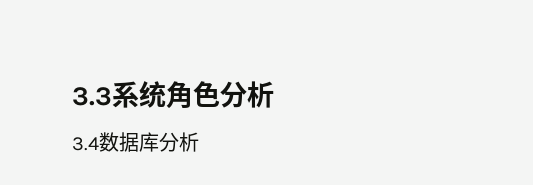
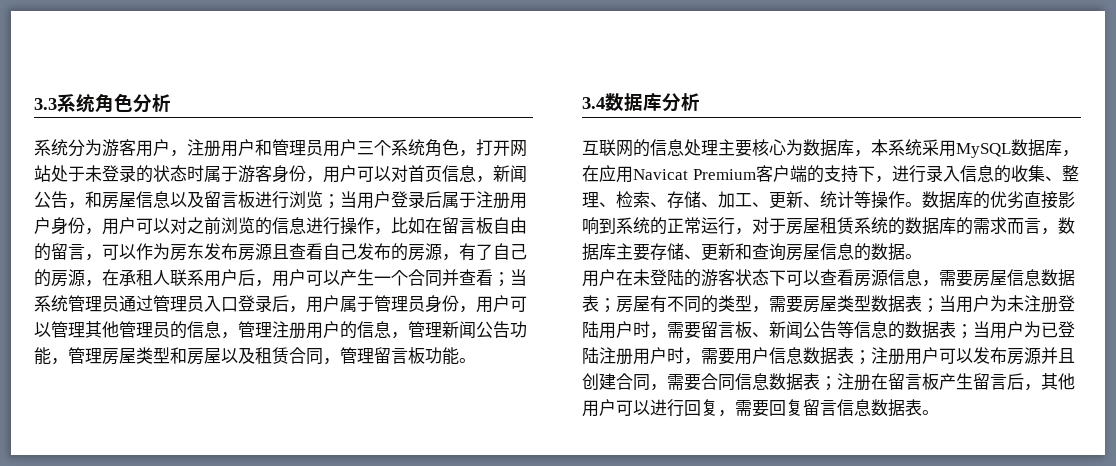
[72,132,199,152] 3.4数据库分析 -> [34,139,527,157] [34,165,527,183] [34,191,527,209] [34,217,527,235] [34,243,527,261] [34,269,527,287] [34,295,527,313] [34,321,527,339] [34,347,476,365] [582,93,700,112] [582,139,1079,158] [582,165,1079,183] [582,191,1075,209] [582,217,1075,235] [582,243,922,261] [582,269,1075,287] [582,295,1075,313] [582,321,1075,339] [582,347,1075,365] [582,373,1075,391] [582,399,939,417] 系统分为游客用户，注册用户和管理员用户三个系统角色，打开网站处于未登录的状态时属于游客身份，用户可以对首页信息，新闻公告，和房屋信息以及留言板进行浏览；当用户登录后属于注册用户身份，用户可以对之前浏览的信息进行操作，比如在留言板自由的留言，可以作为房东发布房源且查看自己发布的房源，有了自己的房源，在承租人联系用户后，用户可以产生一个合同并查看；当系统管理员通过管理员入口登录后，用户属于管理员身份，用户可以管理其他管理员的信息，管理注册用户的信息，管理新闻公告功能，管理房屋类型和房屋以及租赁合同，管理留言板功能。 // 3.4数据库分析 // 互联网的信息处理主要核心为数据库，本系统采用MySQL数据库，在应用Navicat Premium客户端的支持下，进行录入信息的收集、整理、检索、存储、加工、更新、统计等操作。数据库的优劣直接影响到系统的正常运行，对于房屋租赁系统的数据库的需求而言，数据库主要存储、更新和查询房屋信息的数据。 // 用户在未登陆的游客状态下可以查看房源信息，需要房屋信息数据表；房屋有不同的类型，需要房屋类型数据表；当用户为未注册登陆用户时，需要留言板、新闻公告等信息的数据表；当用户为已登陆注册用户时，需要用户信息数据表；注册用户可以发布房源并且创建合同，需要合同信息数据表；注册在留言板产生留言后，其他用户可以进行回复，需要回复留言信息数据表。

